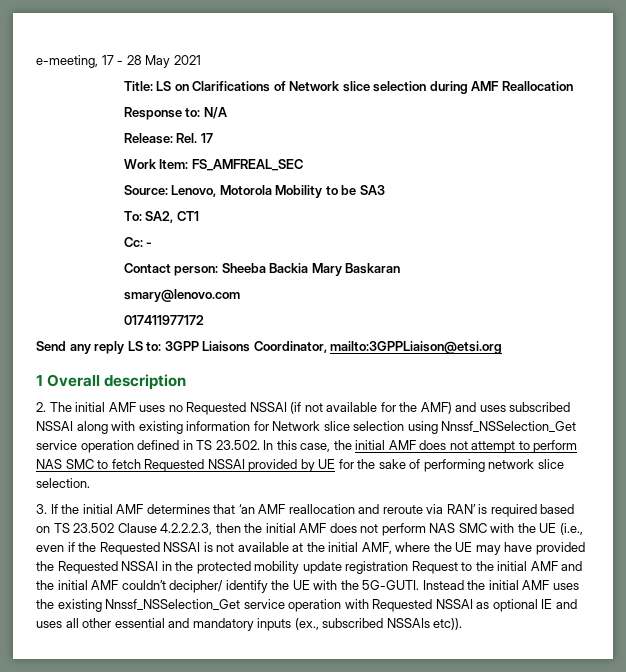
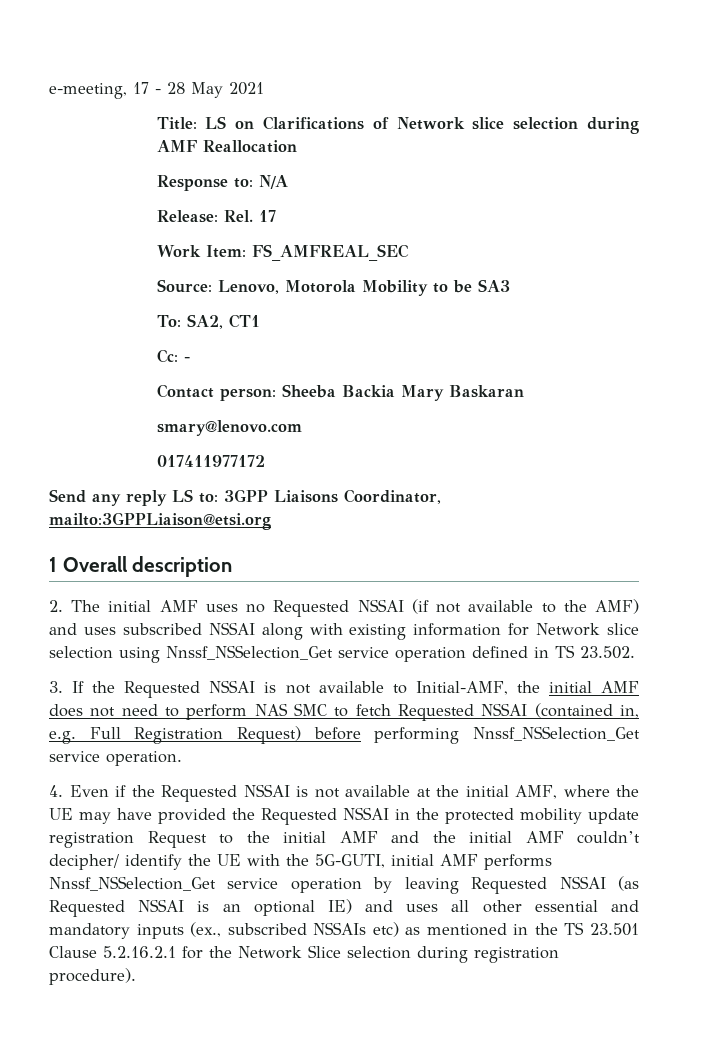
[380,402,396,412] for -> [541,603,556,613] to
[263,440,516,453] In this case, the initial AMF does not attempt -> [49,680,640,698] [49,704,158,717] // 3. If the Requested NSSAI is not available to Initial-AMF, the initial AMF does not need
[248,459,564,472] [36,478,90,488] [36,504,575,517] [36,523,583,536] [36,545,64,552] provided by UE for the sake of performing network slice selection. // 3. If the initial AMF determines that ‘an AMF reallocation and reroute via RAN’ is required based on TS 23.502 Clause 4.2.2.2.3, then the initial AMF does not perform NAS SMC with the UE (i.e., even -> [534,703,639,718] [49,726,640,744] [49,751,182,766] [49,785,109,797] (contained in, e.g. Full Registration Request) before performing Nnssf_NSSelection_Get service operation. // 4. Even
[362,580,579,590] [36,599,553,612] 5G-GUTI. Instead the initial AMF uses the existing Nnssf_NSSelection_Get service operation with Requested NSSAI as optional IE -> [315,854,552,870] [49,876,640,894] [49,899,352,917] 5G-GUTI, initial AMF performs Nnssf_NSSelection_Get service operation by leaving Requested NSSAI (as Requested NSSAI is an optional IE)
[433,618,463,630] etc)). -> [372,922,639,937] [49,945,559,963] [49,968,136,985] etc) as mentioned in the TS 23.501 Clause 5.2.16.2.1 for the Network Slice selection during registration procedure).

